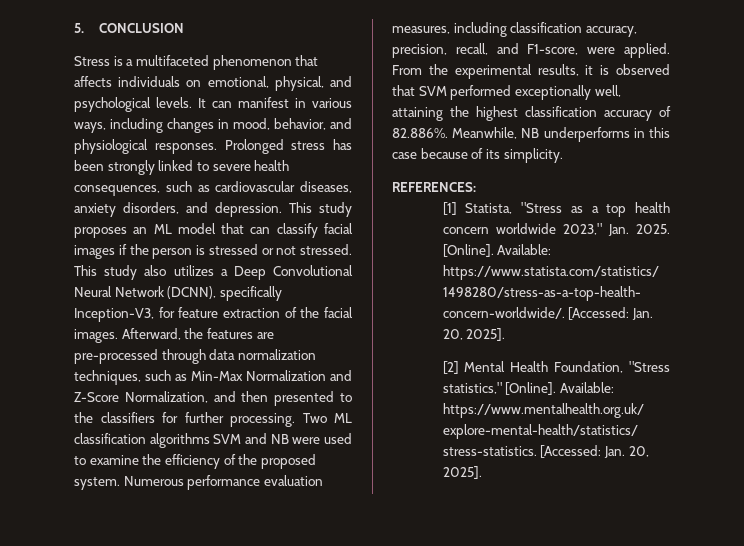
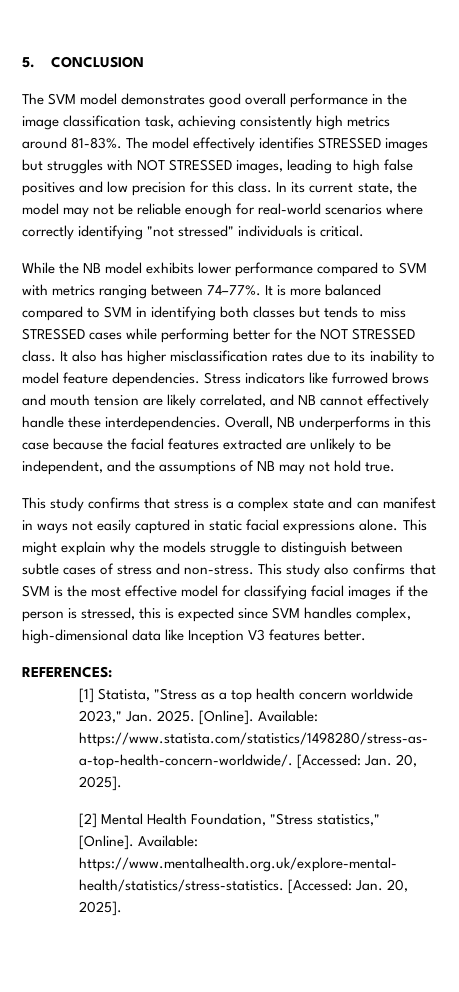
[74,55,319,70] [74,76,352,91] [74,97,352,112] [74,118,352,133] [74,139,352,154] [74,160,290,175] [74,181,352,196] [74,202,352,217] [74,223,318,238] Stress is a multifaceted phenomenon that affects individuals on emotional, physical, and psychological levels. It can manifest in various ways, including changes in mood, behavior, and physiological responses. Prolonged stress has been strongly linked to severe health consequences, such as cardiovascular diseases, anxiety disorders, and depression. This study proposes an ML model that can classify -> [22,93,408,108] [22,115,391,130] [22,137,429,152] [22,159,414,174] [22,181,417,196] [22,203,424,218] [22,225,365,240] [22,262,428,277] [22,284,382,299] [22,306,406,321] [22,328,416,343] [22,350,435,365] [22,372,430,387] [22,394,430,409] [22,416,432,431] [22,438,392,453] [22,460,396,475] [22,497,436,512] [22,519,427,534] [22,541,404,556] [22,563,436,578] [22,585,308,600] The SVM model demonstrates good overall performance in the image classification task, achieving consistently high metrics around 81-83%. The model effectively identifies STRESSED images but struggles with NOT STRESSED images, leading to high false positives and low precision for this class. In its current state, the model may not be reliable enough for real-world scenarios where correctly identifying "not stressed" individuals is critical. // While the NB model exhibits lower performance compared to SVM with metrics ranging between 74–77%. It is more balanced compared to SVM in identifying both classes but tends to miss STRESSED cases while performing better for the NOT STRESSED class. It also has higher misclassification rates due to its inability to model feature dependencies. Stress indicators like furrowed brows and mouth tension are likely correlated, and NB cannot effectively handle these interdependencies. Overall, NB underperforms in this case because the facial features extracted are unlikely to be independent, and the assumptions of NB may not hold true. // This study confirms that stress is a complex state and can manifest in ways not easily captured in static facial expressions alone. This might explain why the models struggle to distinguish between subtle cases of stress and non-stress. This study also confirms that SVM is the most effective model for classifying
[208,244,352,255] [74,265,353,280] [74,286,282,301] [74,307,353,322] [74,328,274,343] [74,349,316,364] [74,370,352,385] [74,391,352,406] [74,412,352,427] [74,433,352,448] [74,454,316,469] [74,475,323,490] [392,22,637,37] [392,43,670,58] [392,64,670,79] [392,85,621,100] [392,106,671,121] [392,127,670,142] [392,148,563,163] stressed or not stressed. This study also utilizes a Deep Convolutional Neural Network (DCNN), specifically Inception-V3, for feature extraction of the facial images. Afterward, the features are pre-processed through data normalization techniques, such as Min-Max Normalization and Z-Score Normalization, and then presented to the classifiers for further processing. Two ML classification algorithms SVM and NB were used to examine the efficiency of the proposed system. Numerous performance evaluation measures, including classification accuracy, precision, recall, and F1-score, were applied. From the experimental results, it is observed that SVM performed exceptionally well, attaining the highest classification accuracy of 82.886%. Meanwhile, NB underperforms in this case because of its simplicity. -> [81,607,412,622] [22,629,367,644] stressed, this is expected since SVM handles complex, high-dimensional data like Inception V3 features better.

